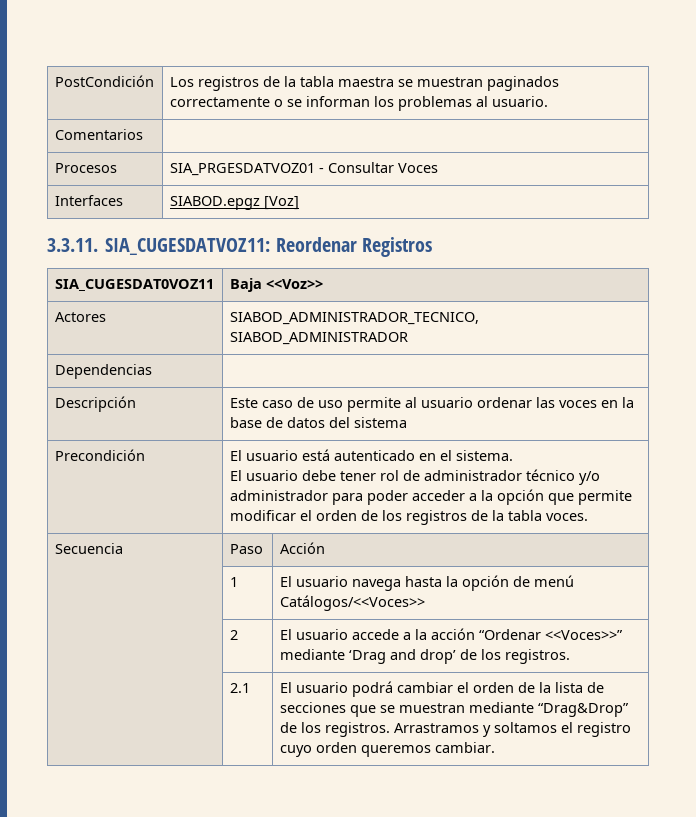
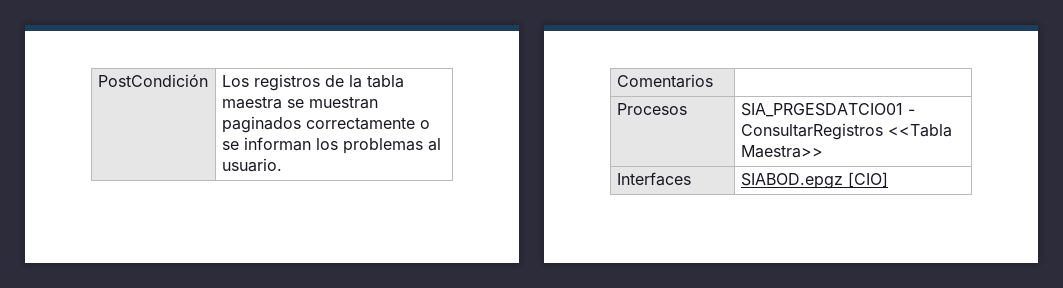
[169,162,438,176] [54,195,123,206] [169,196,299,210] [47,237,433,257] [54,279,214,291] [229,278,323,292] [54,312,106,322] [229,312,479,325] [229,332,408,345] [54,364,152,379] [54,396,136,412] [229,397,634,412] [229,417,407,428] [54,449,145,461] [229,449,513,461] [229,469,600,485] [229,489,632,505] [229,510,588,525] [54,543,123,554] [229,544,263,554] [279,542,325,554] [229,577,238,587] [279,575,574,591] [279,595,425,611] [229,630,238,640] [279,628,623,640] [279,649,570,664] [229,683,250,693] [279,681,604,697] [279,702,629,717] [279,722,631,737] [279,742,495,757] SIA_PRGESDATVOZ01 - Consultar Voces // Interfaces | SIABOD.epgz [Voz] // 3.3.11. SIA_CUGESDATVOZ11: Reordenar Registros // SIA_CUGESDAT0VOZ11 | Baja <<Voz>> // Actores | SIABOD_ADMINISTRADOR_TECNICO, SIABOD_ADMINISTRADOR // Dependencias | // Descripción | Este caso de uso permite al usuario ordenar las voces en la base de datos del sistema // Precondición | El usuario está autenticado en el sistema. // El usuario debe tener rol de administrador técnico y/o administrador para poder acceder a la opción que permite modificar el orden de los registros de la tabla voces. // Secuencia | Paso | Acción // | 1 | El usuario navega hasta la opción de menú Catálogos/<<Voces>> // | 2 | El usuario accede a la acción “Ordenar <<Voces>>” mediante ‘Drag and drop’ de los registros. // | 2.1 | El usuario podrá cambiar el orden de la lista de secciones que se muestran mediante “Drag&Drop” de los registros. Arrastramos y soltamos el registro cuyo orden queremos cambiar. -> [740,103,915,117] [740,123,952,140] [740,145,823,158] [616,172,691,186] [740,172,888,189] SIA_PRGESDATCIO01 - ConsultarRegistros <<Tabla Maestra>> // Interfaces | SIABOD.epgz [CIO]

